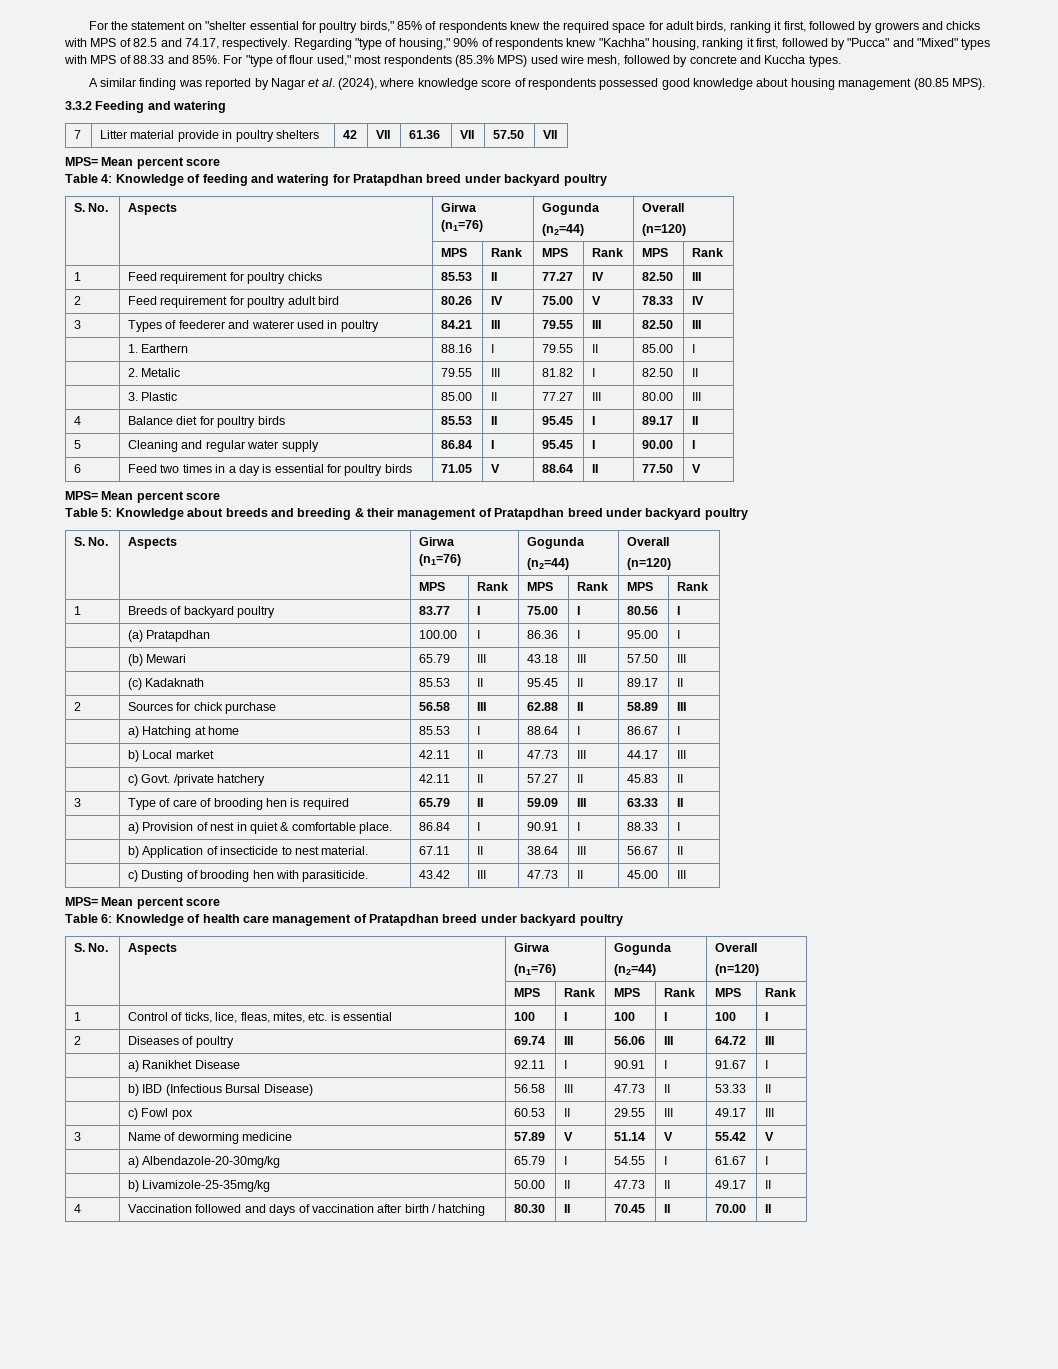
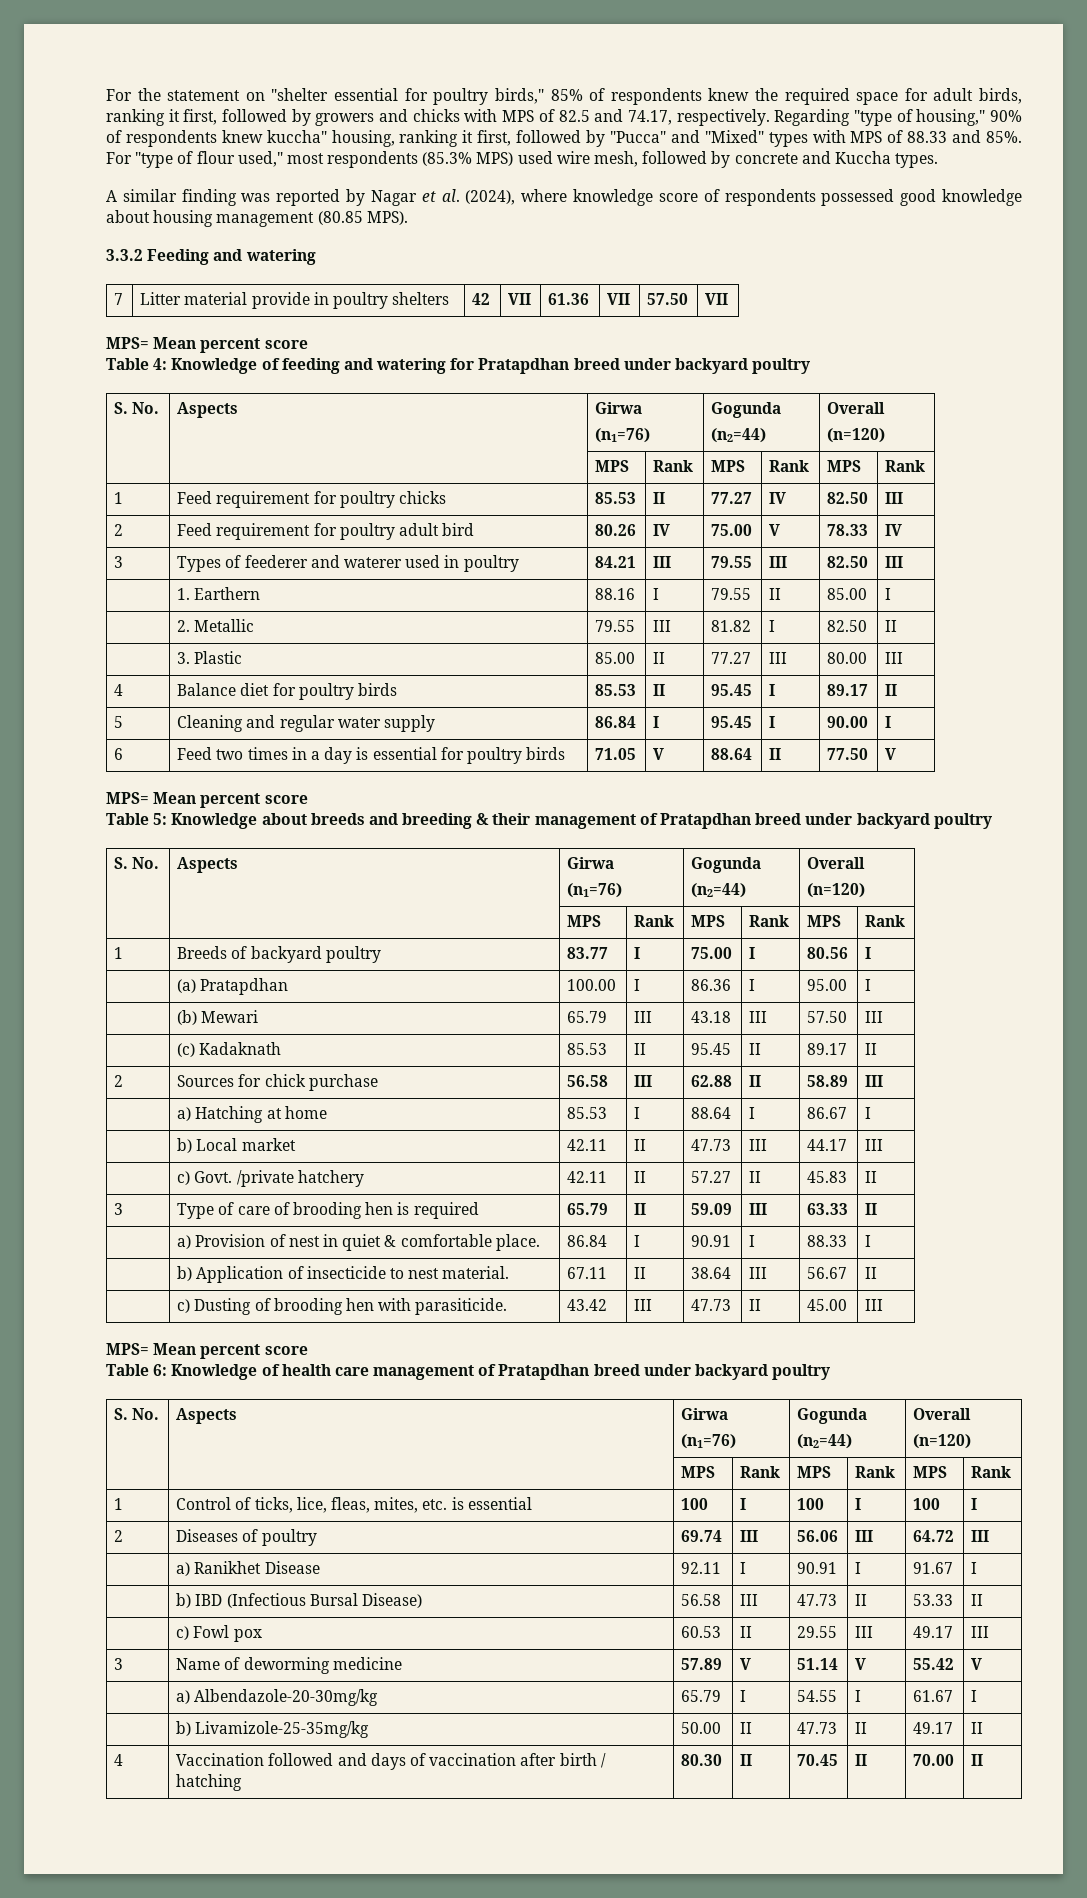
[598,38,649,47] "Kachha" -> [266,130,327,143] kuccha"
[141,368,181,377] Metalic -> [194,619,255,632] Metallic

